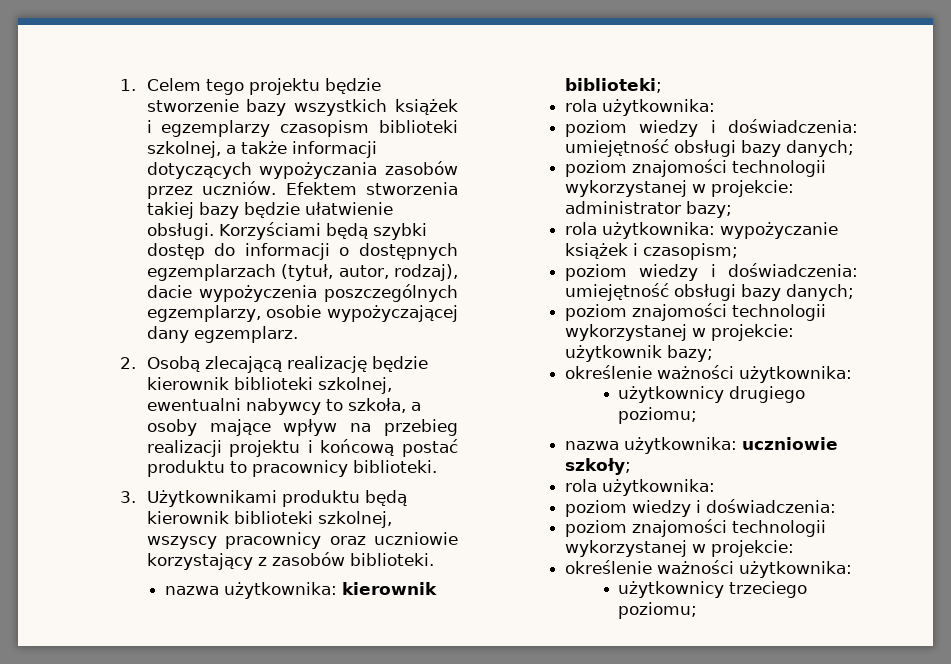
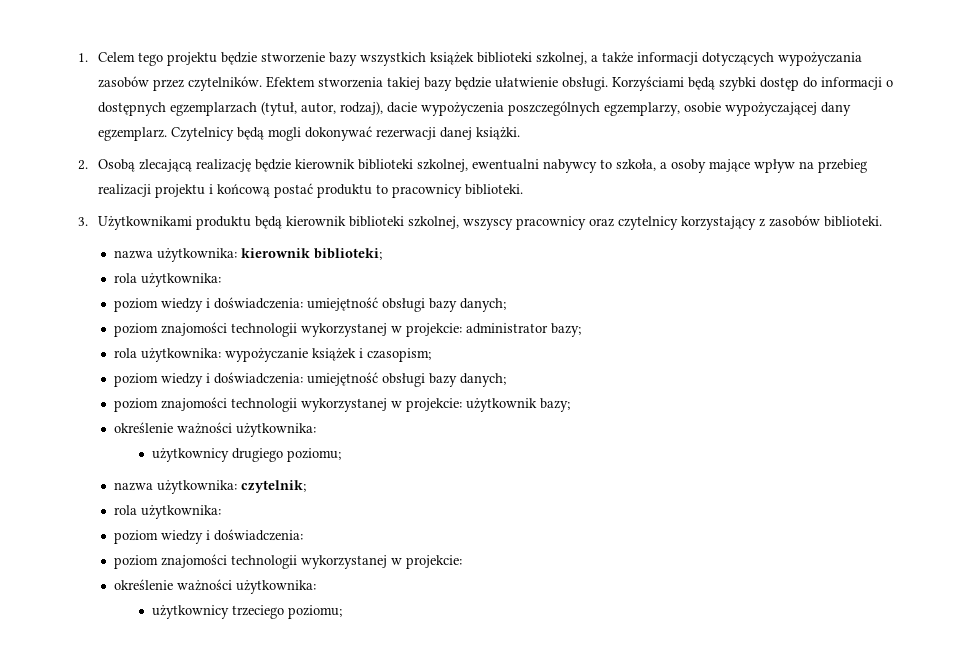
[146,120,370,137] i egzemplarzy czasopism -> (474, 58) none
[202,181,277,195] uczniów. -> [187,76,262,91] czytelników.
(298, 334) none -> [170,126,520,141] Czytelnicy będą mogli dokonywać rezerwacji danej książki.
[374,532,458,545] uczniowie -> [617,216,678,230] czytelnicy
[741,437,838,450] [564,458,631,475] uczniowie szkoły; -> [240,480,306,493] czytelnik;

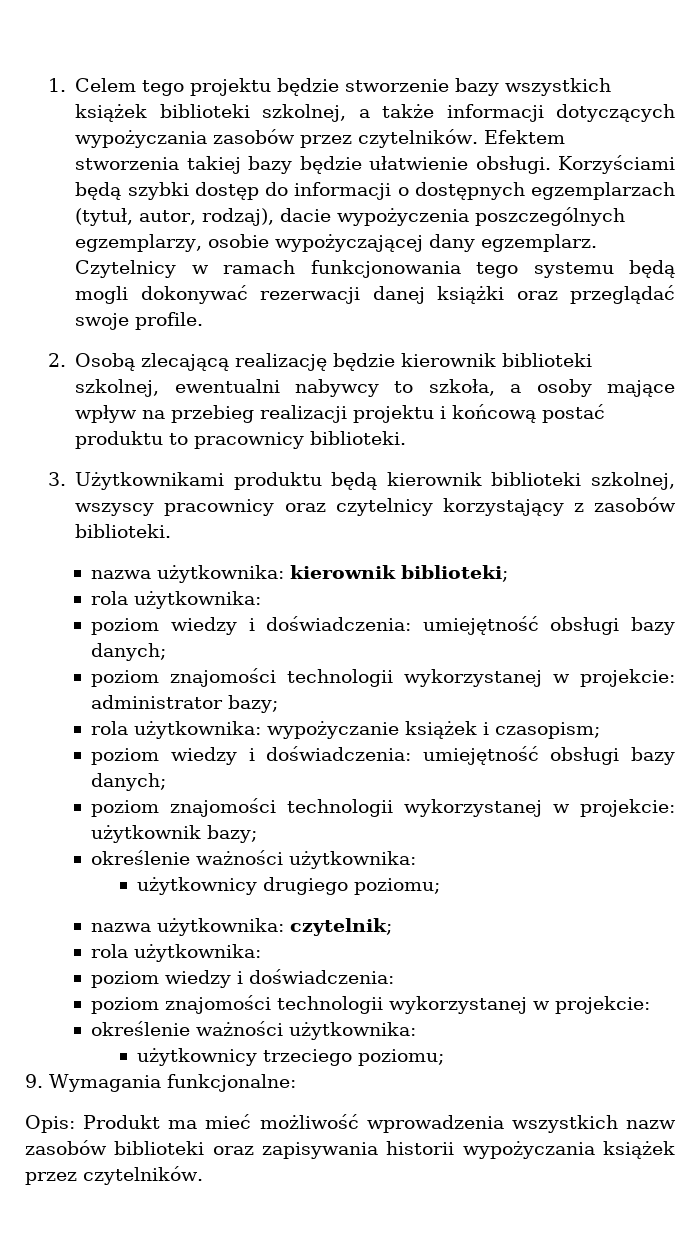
(234, 134) none -> [191,260,614,278] w ramach funkcjonowania tego systemu
[475,127,520,140] książki. -> [437,285,676,304] [75,312,204,330] książki oraz przeglądać swoje profile.
(343, 612) none -> [25,1074,296,1092] [25,1114,676,1133] [25,1140,675,1159] [25,1166,203,1185] // 9. Wymagania funkcjonalne: // Opis: Produkt ma mieć możliwość wprowadzenia wszystkich nazw zasobów biblioteki oraz zapisywania historii wypożyczania książek przez czytelników.

